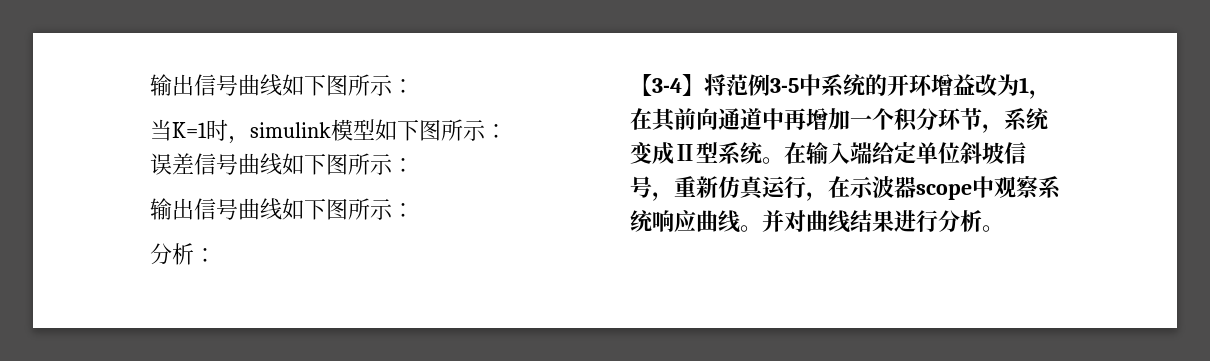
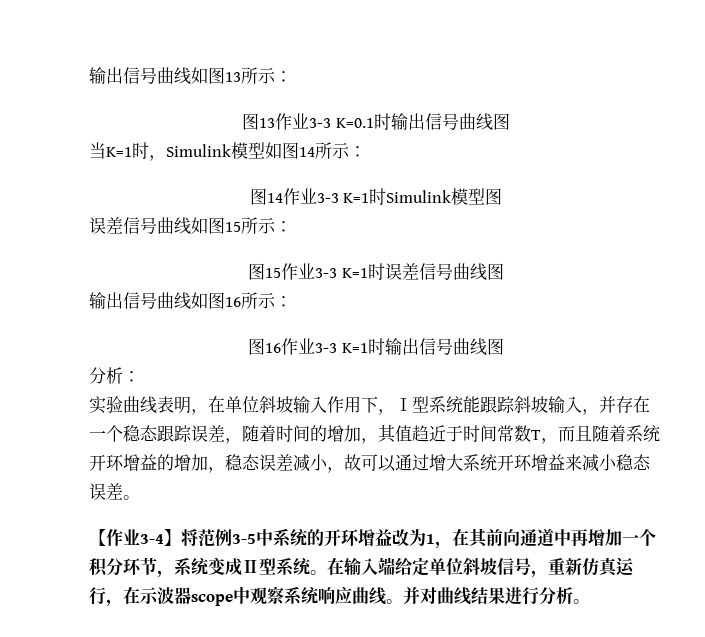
[150,74,414,96] [150,119,507,144] 输出信号曲线如下图所示： // 当K=1时，simulink模型如下图所示： -> [89,67,292,85] [242,113,510,131] [89,142,366,161] [249,188,503,205] 输出信号曲线如图13所示： // 图13作业3-3 K=0.1时输出信号曲线图 // 当K=1时，Simulink模型如图14所示： // 图14作业3-3 K=1时Simulink模型图
[304,153,414,175] [150,198,414,220] [150,243,216,265] 下图所示： // 输出信号曲线如下图所示： // 分析： -> [208,217,292,234] [248,263,504,281] [89,292,292,310] [248,338,504,356] [89,367,140,384] [89,396,650,415] [89,424,660,444] [89,454,651,473] [89,483,140,500] 图15所示： // 图15作业3-3 K=1时误差信号曲线图 // 输出信号曲线如图16所示： // 图16作业3-3 K=1时输出信号曲线图 // 分析： // 实验曲线表明，在单位斜坡输入作用下，Ⅰ型系统能跟踪斜坡输入，并存在一个稳态跟踪误差，随着时间的增加，其值趋近于时间常数T，而且随着系统开环增益的增加，稳态误差减小，故可以通过增大系统开环增益来减小稳态误差。
(652, 85) none -> [106,529,140,546] 作业

